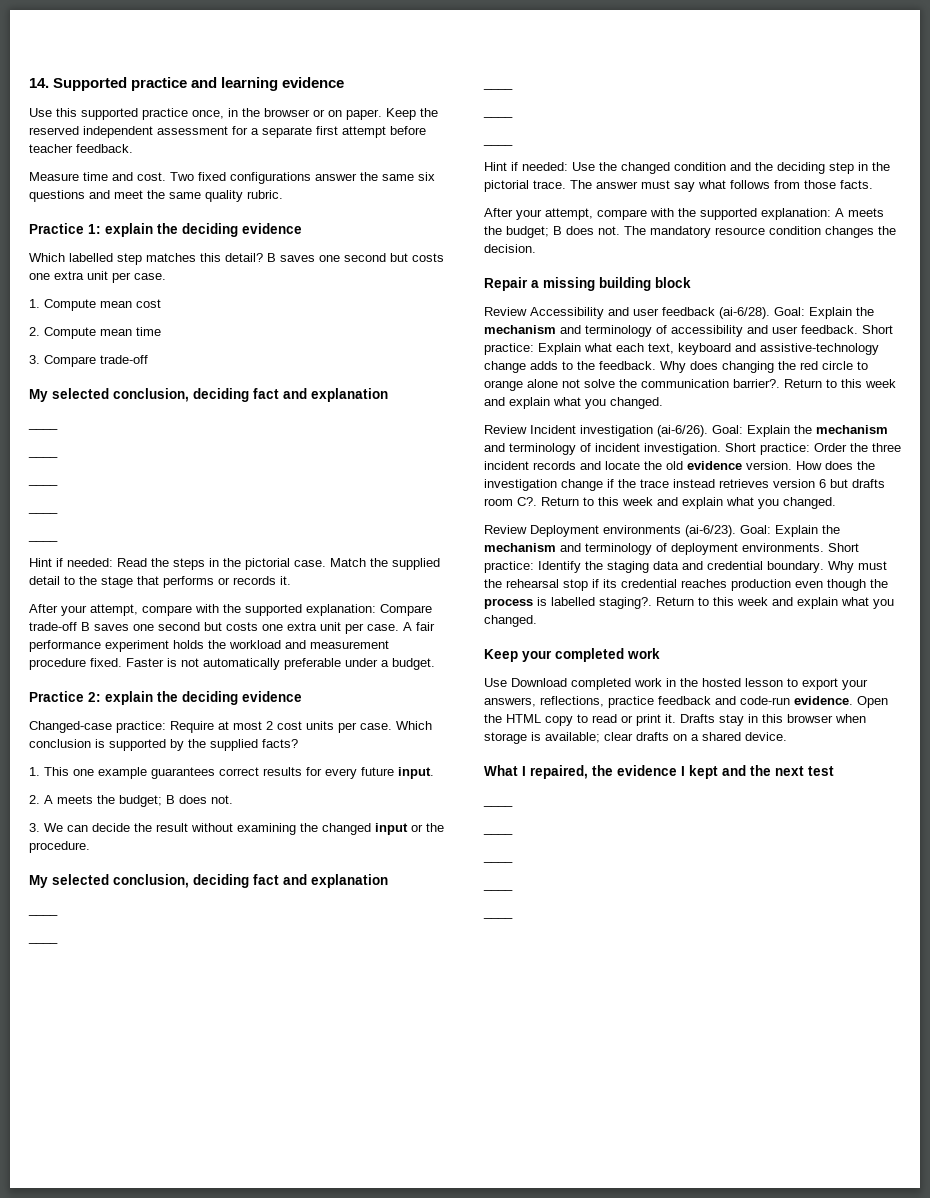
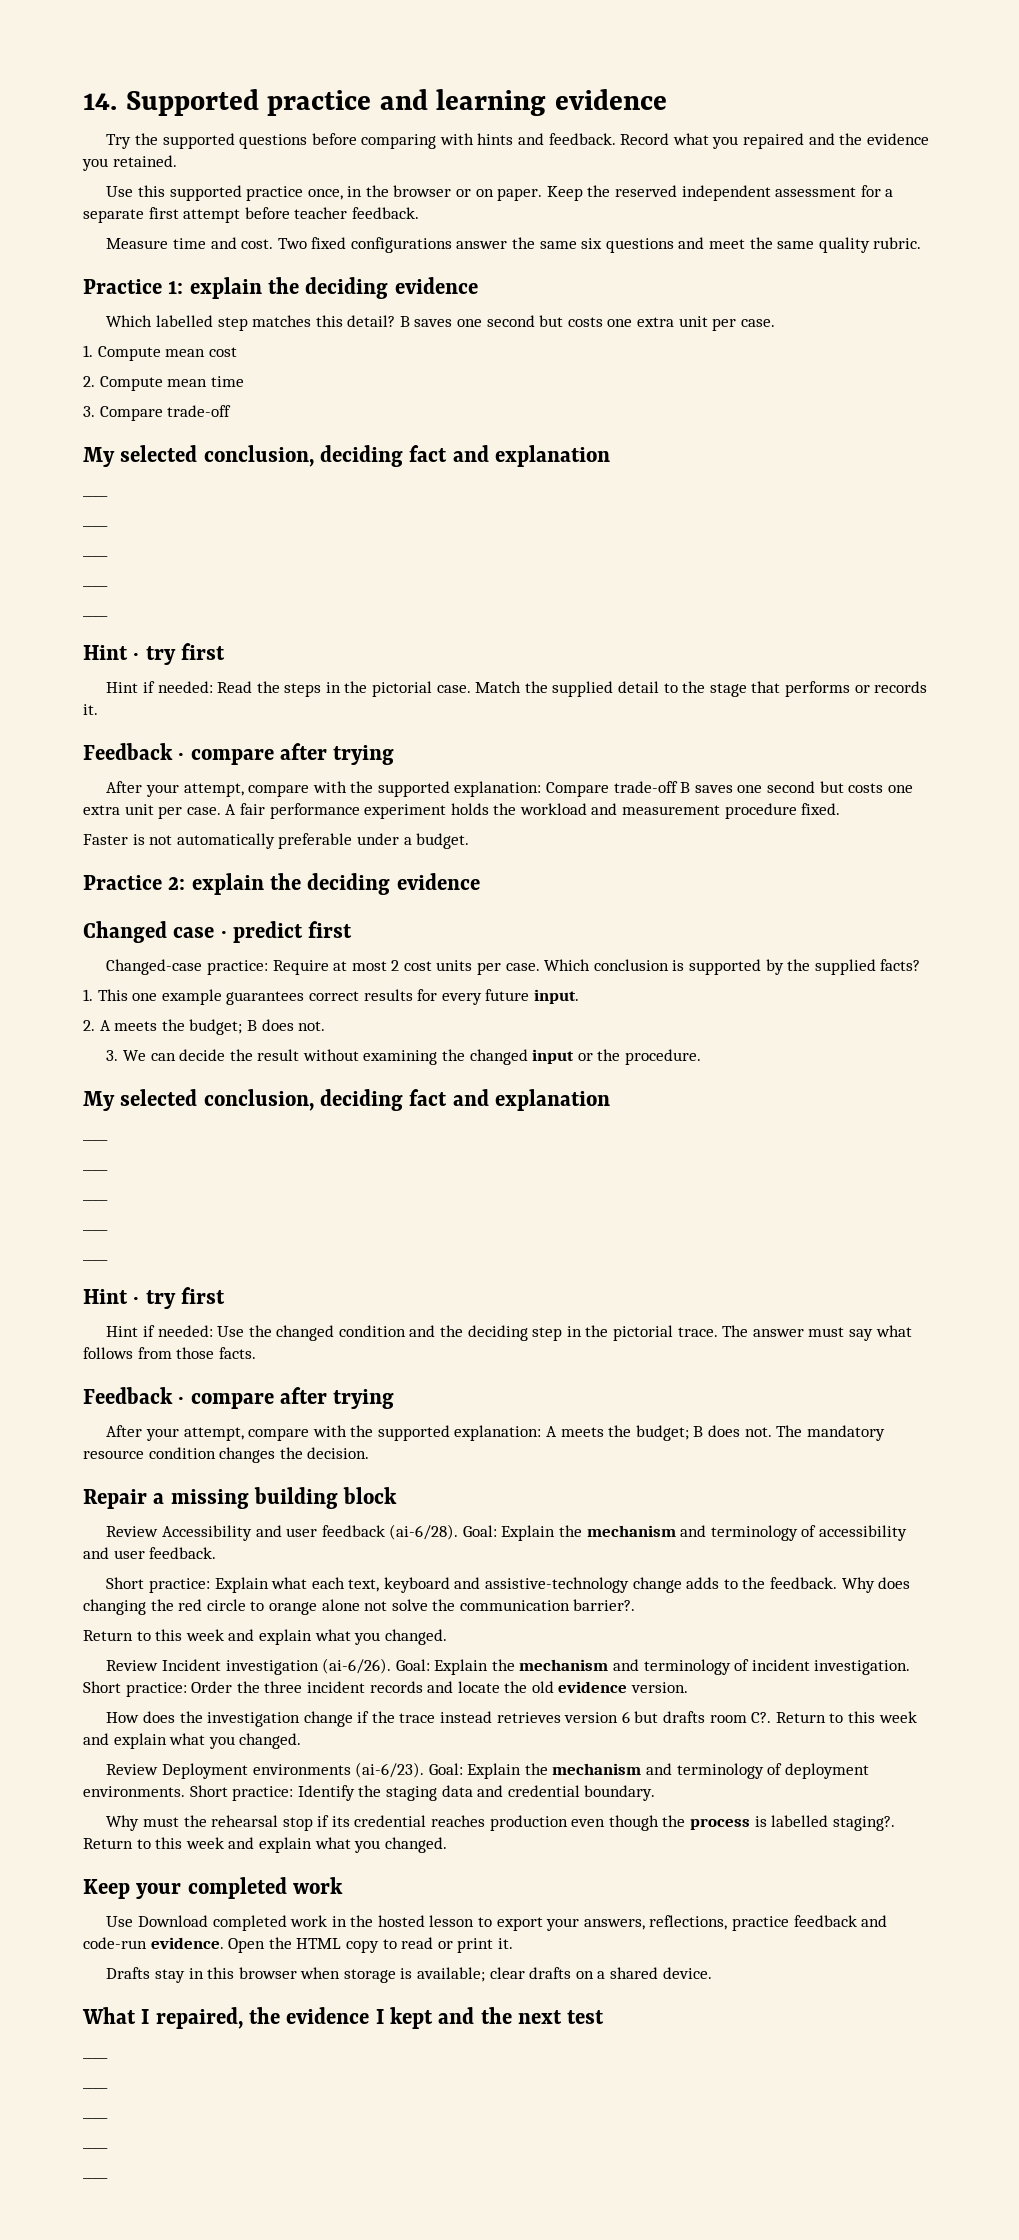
(345, 82) none -> [106,133,929,149] [82,155,177,171] // Try the supported questions before comparing with hints and feedback. Record what you repaired and the evidence you retained.
(58, 540) none -> [83,643,226,665] // Hint · try first
(291, 580) none -> [83,743,395,765] // Feedback · compare after trying
(122, 662) none -> (841, 809) //
(302, 696) none -> [83,921,353,943] // Changed case · predict first
(513, 144) none -> [83,1287,226,1309] // Hint · try first
(873, 184) none -> [83,1387,395,1409] // Feedback · compare after trying
(858, 329) none -> (217, 1553) //
(780, 383) none -> (636, 1605) //
(792, 465) none -> (689, 1687) //
(824, 567) none -> (656, 1793) //
(676, 718) none -> (513, 1943) //

